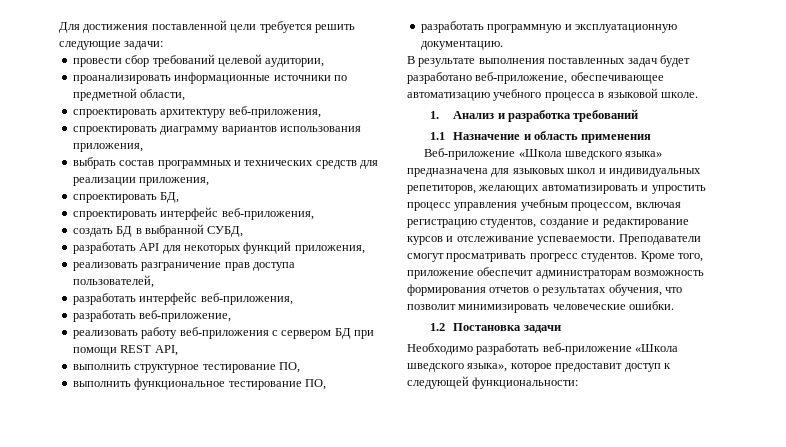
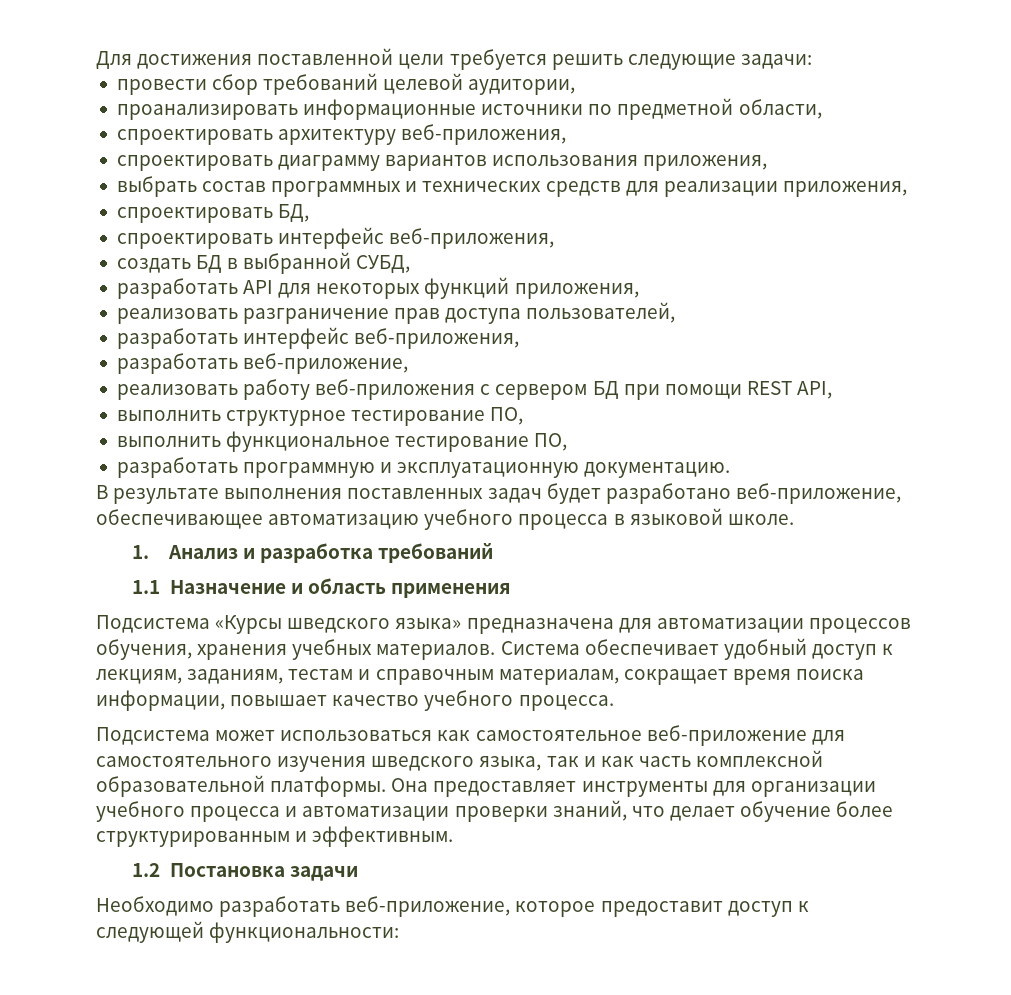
[424,148,562,160] Веб-приложение «Школа -> [96,615,283,634] Подсистема «Курсы
[512,168,701,177] [407,185,706,194] [407,199,681,211] [407,219,689,228] [407,234,701,245] [407,251,703,262] [407,267,705,279] [407,284,682,296] [407,301,675,313] языковых школ и индивидуальных репетиторов, желающих автоматизировать и упростить процесс управления учебным процессом, включая регистрацию студентов, создание и редактирование курсов и отслеживание успеваемости. Преподаватели смогут просматривать прогресс студентов. Кроме того, приложение обеспечит администраторам возможность формирования отчетов о результатах обучения, что позволит минимизировать человеческие ошибки. -> [656,618,911,634] [96,638,894,660] [96,669,865,685] [96,690,614,711] [96,725,845,746] [96,750,824,772] [96,775,876,797] [96,800,894,822] [96,826,454,847] автоматизации процессов обучения, хранения учебных материалов. Система обеспечивает удобный доступ к лекциям, заданиям, тестам и справочным материалам, сокращает время поиска информации, повышает качество учебного процесса. // Подсистема может использоваться как самостоятельное веб-приложение для самостоятельного изучения шведского языка, так и как часть комплексной образовательной платформы. Она предоставляет инструменты для организации учебного процесса и автоматизации проверки знаний, что делает обучение более структурированным и эффективным.
[542,343,679,355] [407,363,508,372] веб-приложение «Школа шведского языка», -> [345,896,511,917] веб-приложение,

